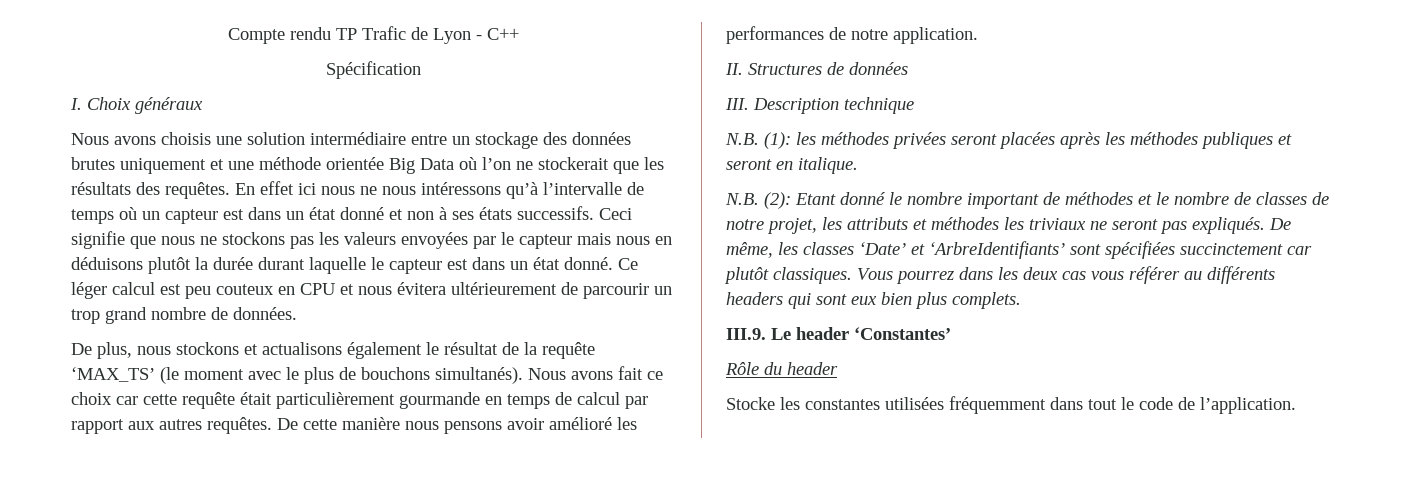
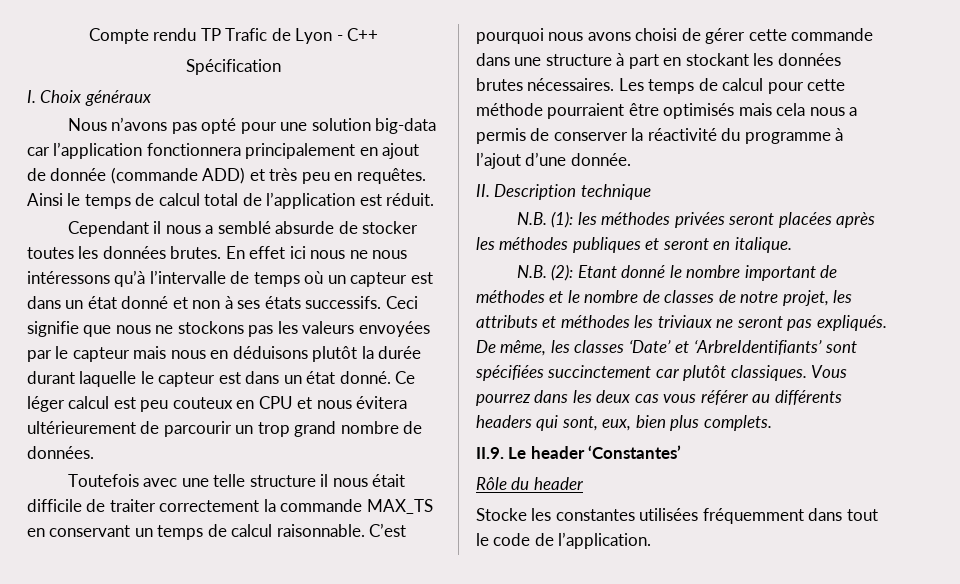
[114,132,631,149] [71,157,664,174] [71,182,230,199] avons choisis une solution intermédiaire entre un stockage des données brutes uniquement et une méthode orientée Big Data où l’on ne stockerait que les résultats des requêtes. -> [111,117,437,134] [27,142,420,159] [27,167,426,184] [27,192,435,209] [68,221,419,237] [27,246,222,259] n’avons pas opté pour une solution big-data car l’application fonctionnera principalement en ajout de donnée (commande ADD) et très peu en requêtes. Ainsi le temps de calcul total de l’application est réduit. // Cependant il nous a semblé absurde de stocker toutes les données brutes.
[71,342,595,359] [71,366,663,384] [71,392,648,409] [71,417,637,434] [726,26,978,44] [725,62,908,75] [725,98,749,110] De plus, nous stockons et actualisons également le résultat de la requête ‘MAX_TS’ (le moment avec le plus de bouchons simultanés). Nous avons fait ce choix car cette requête était particulièrement gourmande en temps de calcul par rapport aux autres requêtes. De cette manière nous pensons avoir amélioré les performances de notre application. // II. Structures de données // III. -> [68,474,406,487] [27,499,433,514] [27,523,407,540] [476,28,874,44] [476,53,841,69] [476,78,846,94] [476,103,858,119] [476,128,844,144] [476,152,631,169] [476,184,490,197] Toutefois avec une telle structure il nous était difficile de traiter correctement la commande MAX_TS en conservant un temps de calcul raisonnable. C’est pourquoi nous avons choisi de gérer cette commande dans une structure à part en stockant les données brutes nécessaires. Les temps de calcul pour cette méthode pourraient être optimisés mais cela nous a permis de conserver la réactivité du programme à l’ajout d’une donnée. // II.
[816,294,877,305] sont eux -> [561,416,632,431] sont, eux,
[726,328,766,340] III.9. -> [476,447,504,459] II.9.

